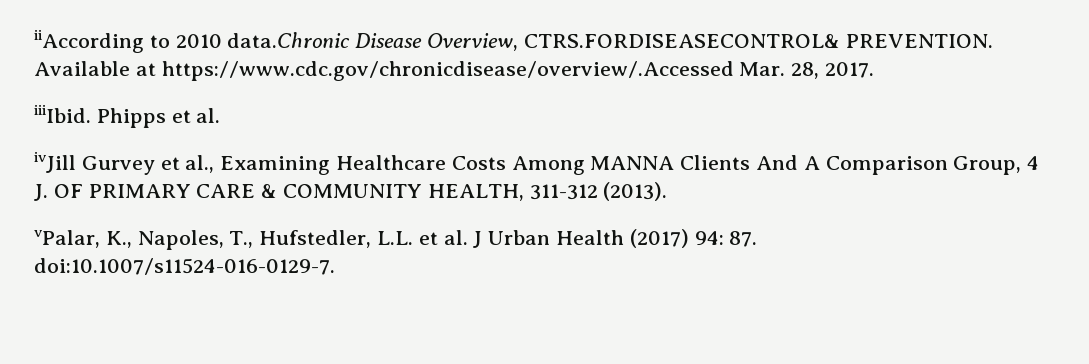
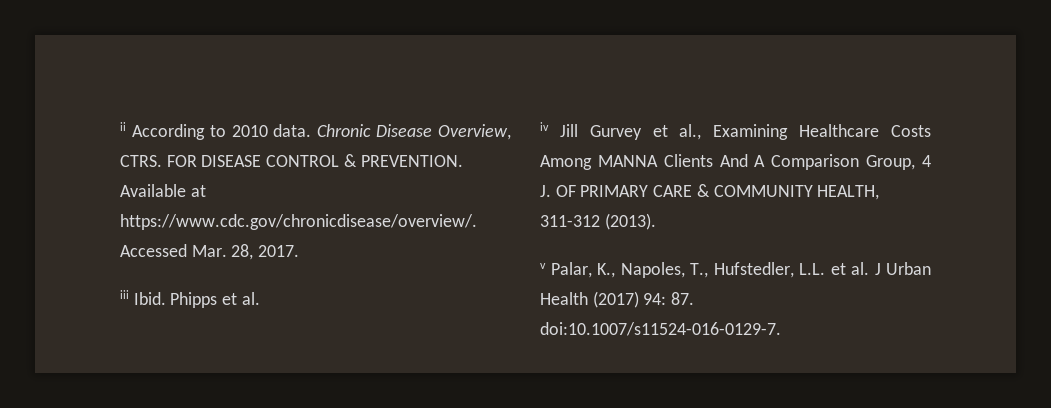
[34,30,840,53] iiAccording to 2010 data.Chronic Disease Overview, CTRS.FORDISEASECONTROL& -> [120,122,511,140] [120,154,357,167] ii According to 2010 data. Chronic Disease Overview, CTRS. FOR DISEASE CONTROL &
[161,61,734,81] https://www.cdc.gov/chronicdisease/overview/.Accessed -> [120,214,477,230] [120,244,187,257] https://www.cdc.gov/chronicdisease/overview/. Accessed
[34,105,91,123] iiiIbid. -> [120,290,166,305] iii Ibid.
[34,152,76,173] ivJill -> [540,122,578,137] iv Jill
[34,230,100,248] vPalar, -> [540,262,592,278] v Palar,

